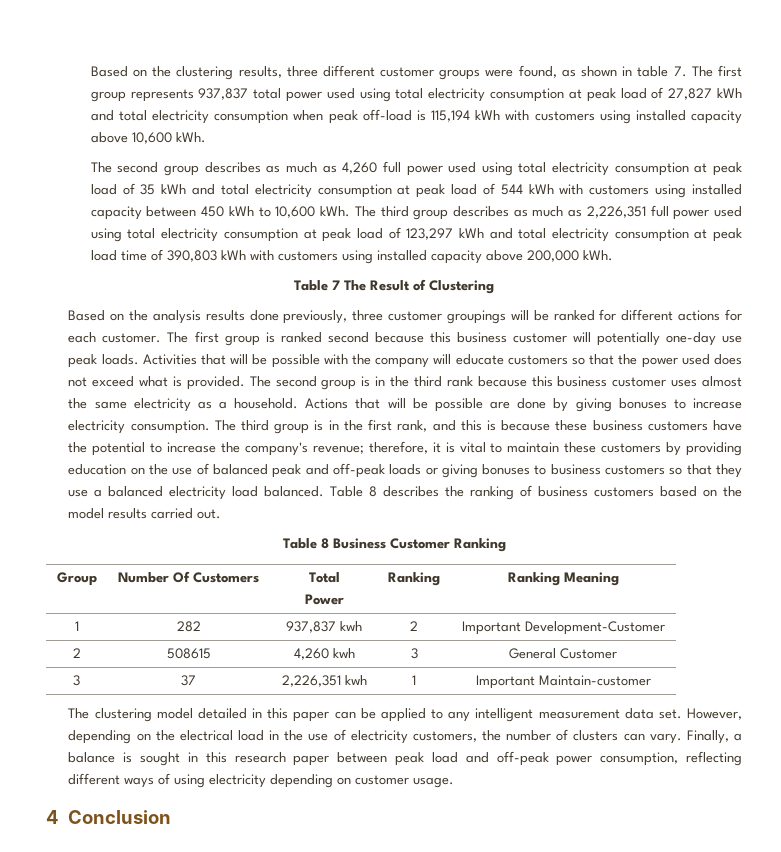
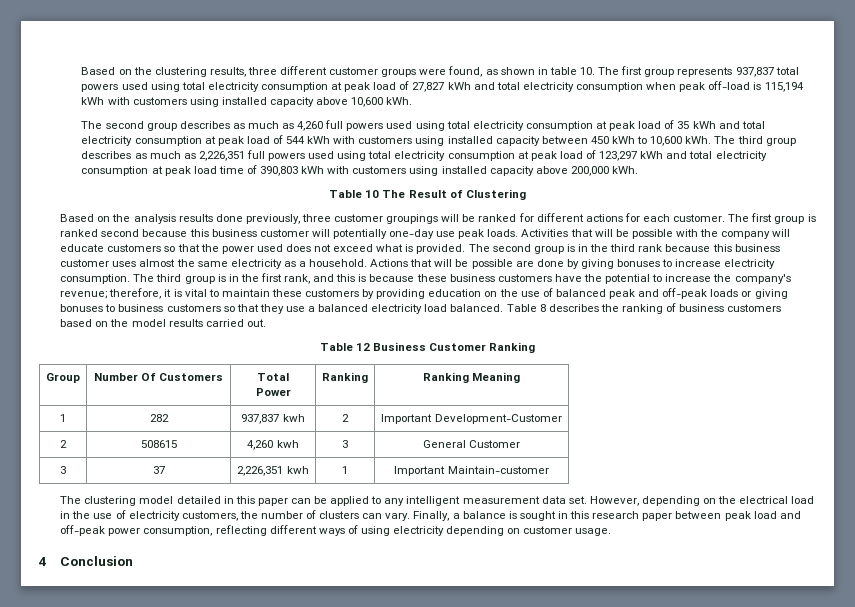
[673,66,687,77] 7. -> [580,67,596,75] 10.
[286,91,323,102] power -> [81,84,119,92] powers
[406,165,443,176] power -> [346,123,384,131] powers
[673,209,710,220] power -> [268,153,306,161] powers
[332,280,340,290] 7 -> [365,190,380,198] 10
[320,538,329,549] 8 -> [355,343,370,351] 12

